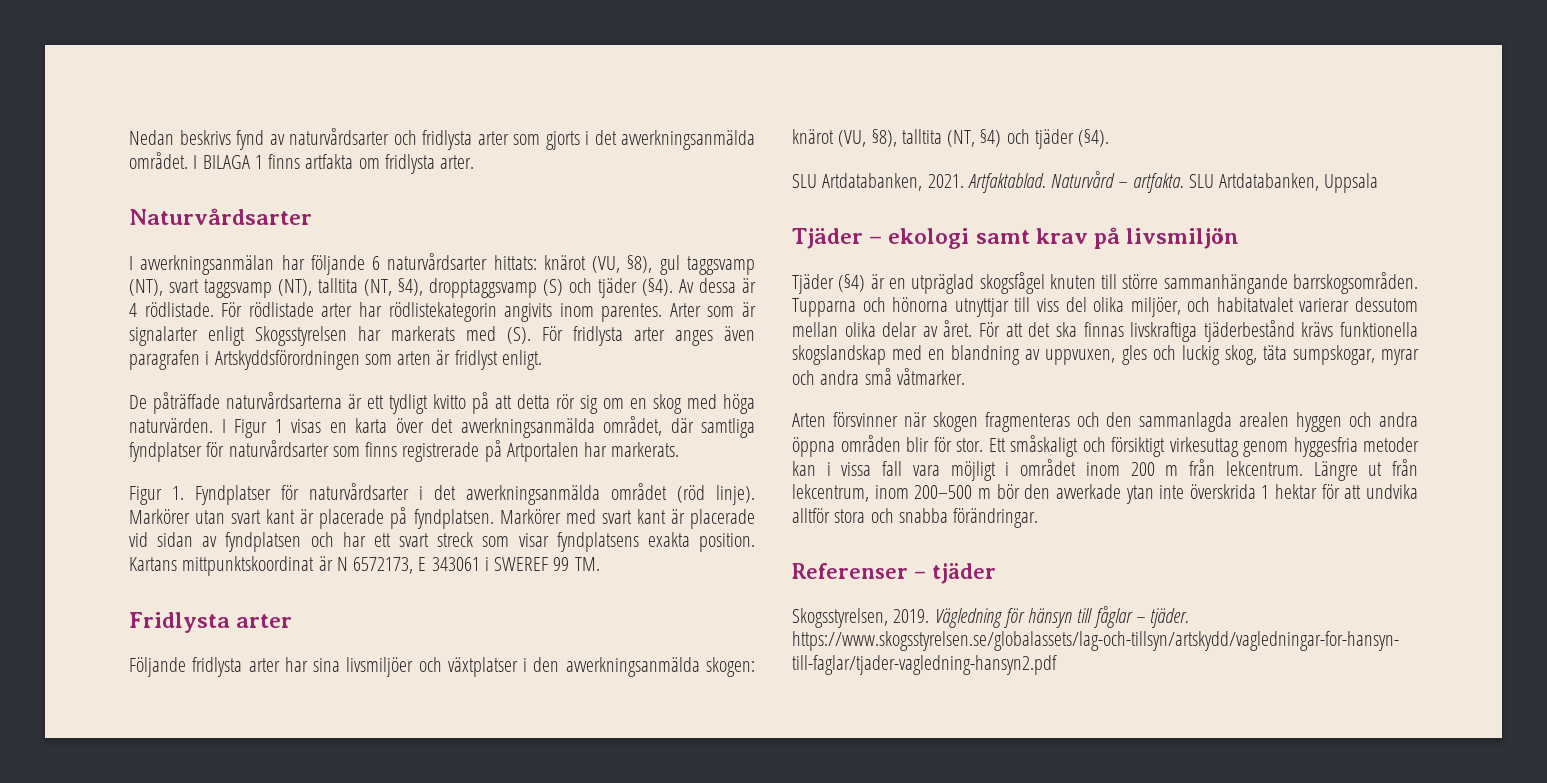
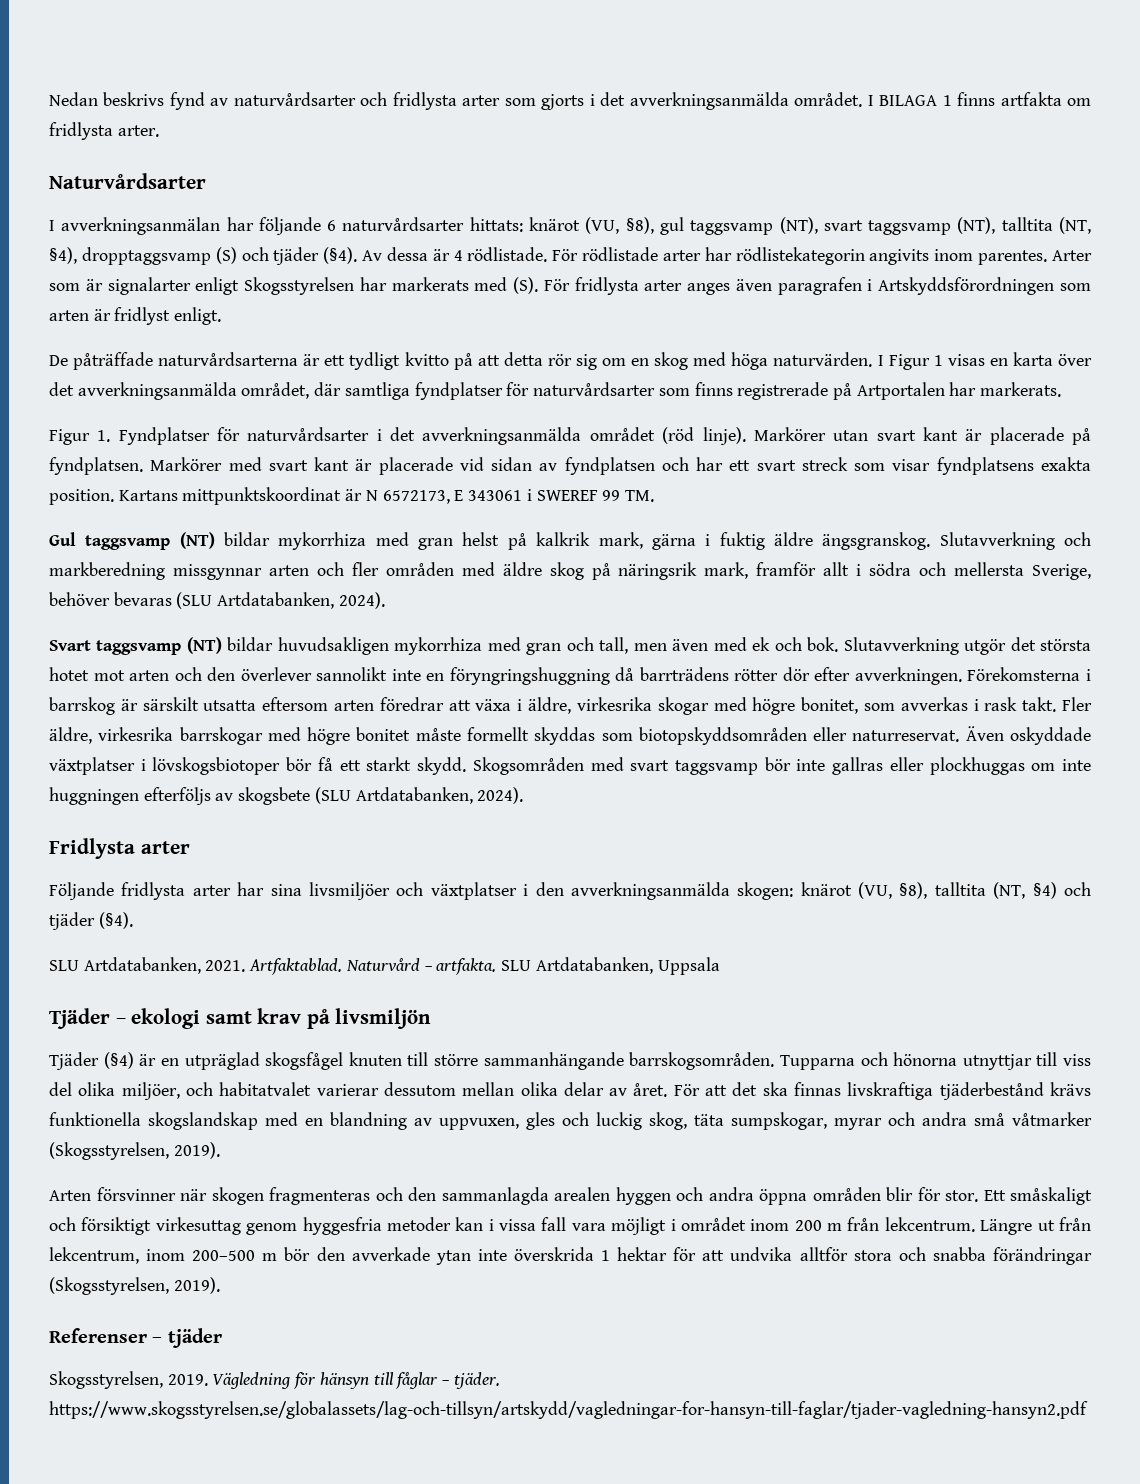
(600, 564) none -> [49,532,1092,550] [49,562,1092,580] [49,592,385,609] [49,637,1092,655] [49,667,1091,685] [49,697,1093,715] [49,726,1092,745] [49,757,1091,775] [49,787,524,805] // Gul taggsvamp (NT) bildar mykorrhiza med gran helst på kalkrik mark, gärna i fuktig äldre ängsgranskog. Slutavverkning och markberedning missgynnar arten och fler områden med äldre skog på näringsrik mark, framför allt i södra och mellersta Sverige, behöver bevaras (SLU Artdatabanken, 2024). // Svart taggsvamp (NT) bildar huvudsakligen mykorrhiza med gran och tall, men även med ek och bok. Slutavverkning utgör det största hotet mot arten och den överlever sannolikt inte en föryngringshuggning då barrträdens rötter dör efter avverkningen. Förekomsterna i barrskog är särskilt utsatta eftersom arten föredrar att växa i äldre, virkesrika skogar med högre bonitet, som avverkas i rask takt. Fler äldre, virkesrika barrskogar med högre bonitet måste formellt skyddas som biotopskyddsområden eller naturreservat. Även oskyddade växtplatser i lövskogsbiotoper bör få ett starkt skydd. Skogsområden med svart taggsvamp bör inte gallras eller plockhuggas om inte huggningen efterföljs av skogsbete (SLU Artdatabanken, 2024).
[896,368,965,385] våtmarker. -> [1012,1112,1092,1126] [49,1142,220,1160] våtmarker (Skogsstyrelsen, 2019).
[953,508,1039,528] förändringar. -> [992,1247,1092,1265] [49,1277,220,1295] förändringar (Skogsstyrelsen, 2019).

